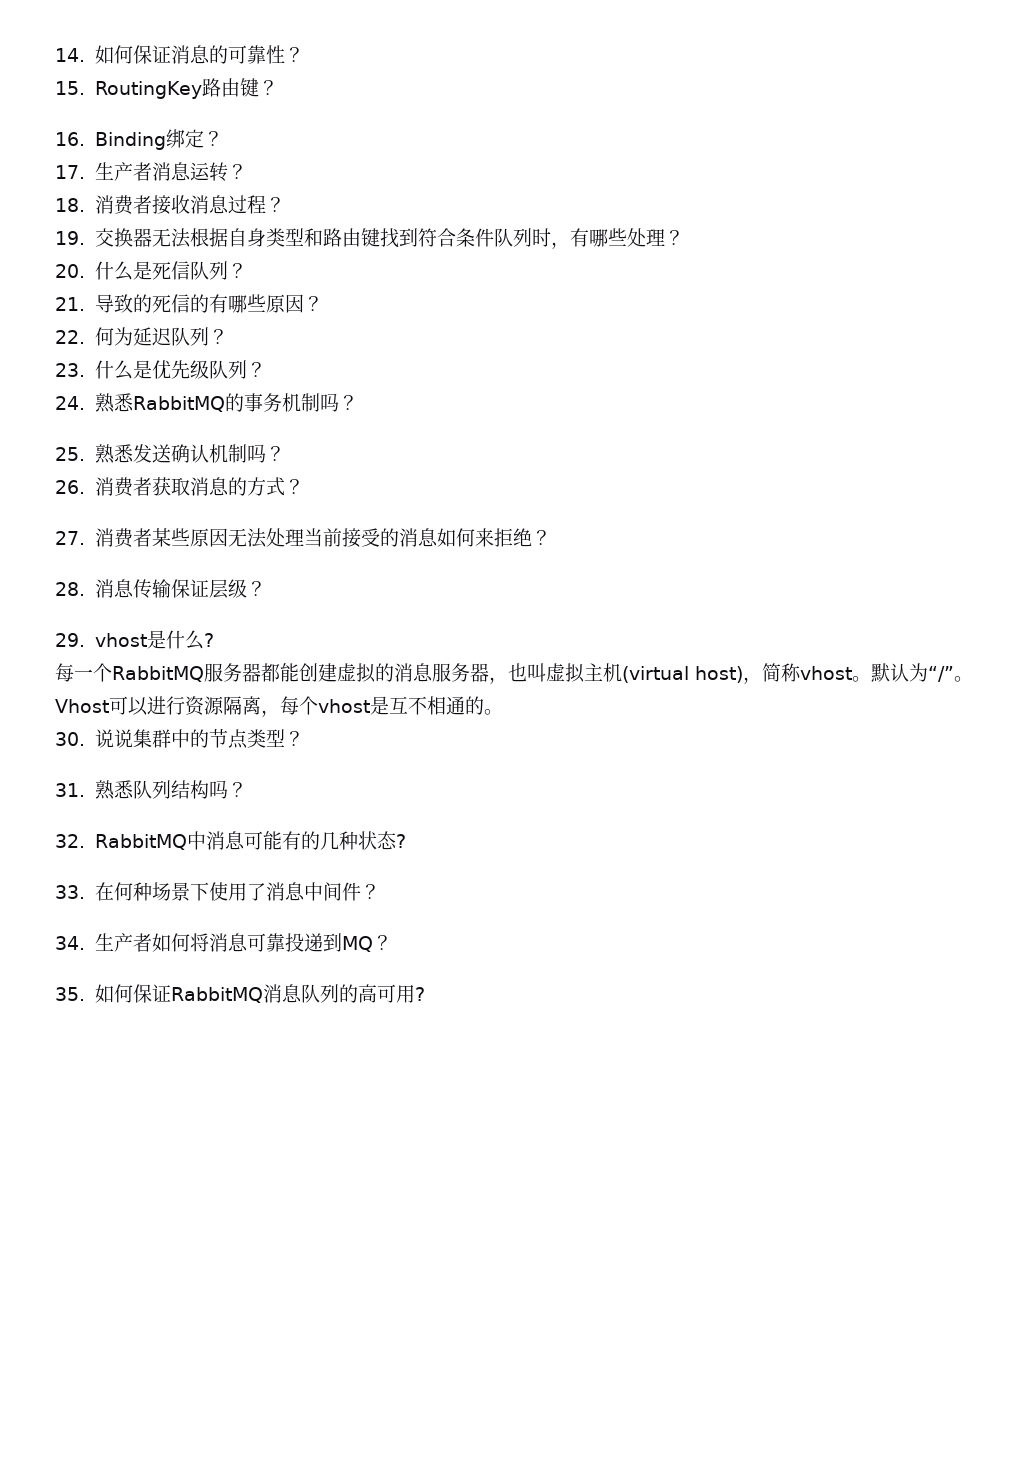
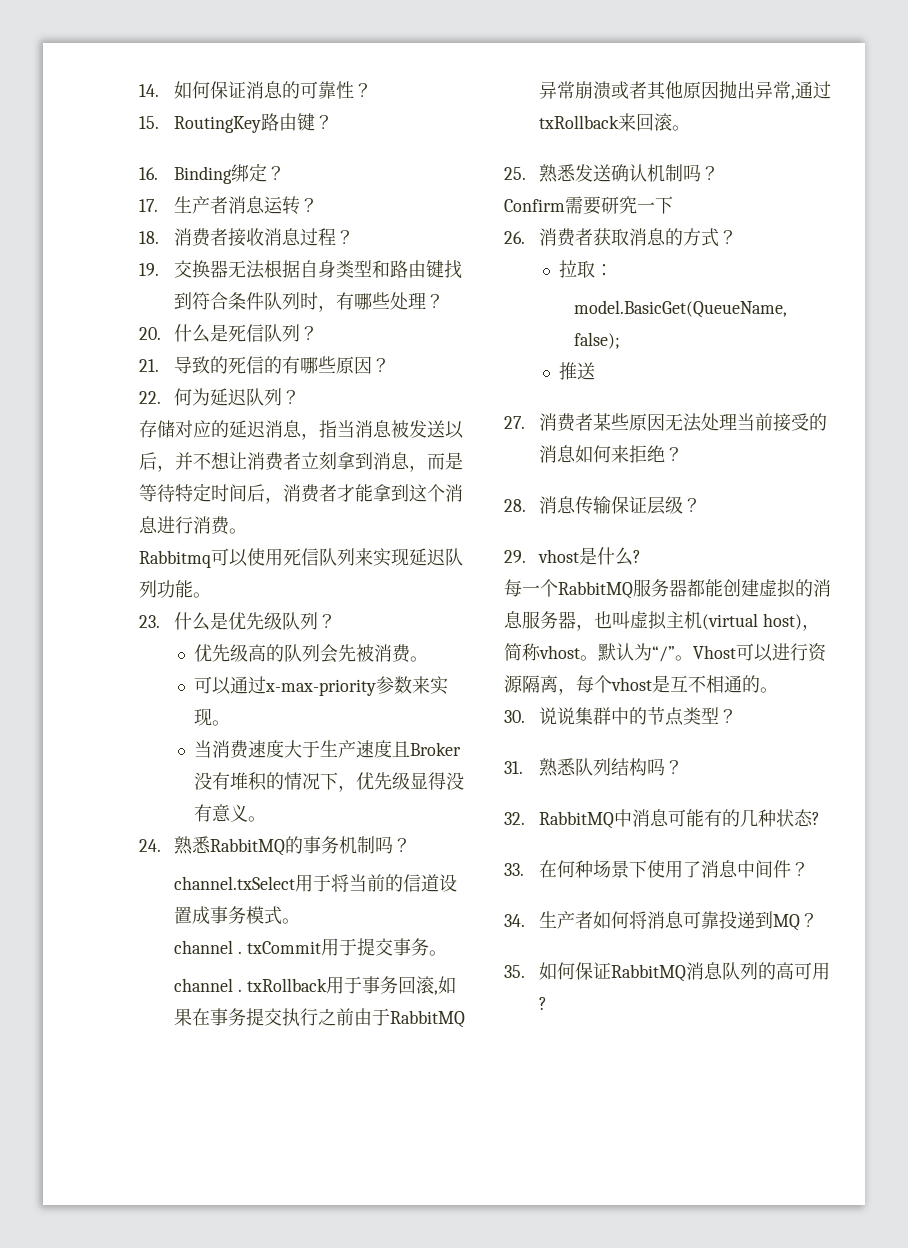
(228, 336) none -> [139,420,464,440] [139,451,463,472] [139,483,463,504] [139,516,247,535] [139,548,463,568] [139,580,211,598] // 存储对应的延迟消息，指当消息被发送以后，并不想让消费者立刻拿到消息，而是等待特定时间后，消费者才能拿到这个消息进行消费。 // Rabbitmq可以使用死信队列来实现延迟队列功能。
(266, 369) none -> [193,644,428,663] [193,676,448,696] [193,708,230,726] [193,740,461,759] [193,772,464,792] [193,804,266,822] // 优先级高的队列会先被消费。 // 可以通过x-max-priority参数来实现。 // 当消费速度大于生产速度且Broker没有堆积的情况下，优先级显得没有意义。
(358, 402) none -> [174,874,458,892] [174,906,301,925] [174,938,447,956] [174,976,456,995] [174,1008,466,1028] [539,81,832,100] [539,113,691,131] // channel.txSelect用于将当前的信道设置成事务模式。 // channel . txCommit用于提交事务。 // channel . txRollback用于事务回滚,如果在事务提交执行之前由于RabbitMQ异常崩溃或者其他原因抛出异常,通过txRollback来回滚。
(285, 453) none -> [504,196,673,215] // Confirm需要研究一下
(304, 486) none -> [558,260,613,278] [574,300,788,318] [574,332,621,349] [558,362,595,380] // 拉取： // model.BasicGet(QueueName, false); // 推送

